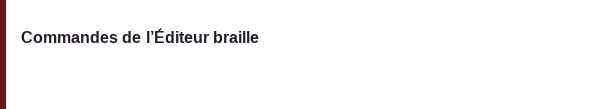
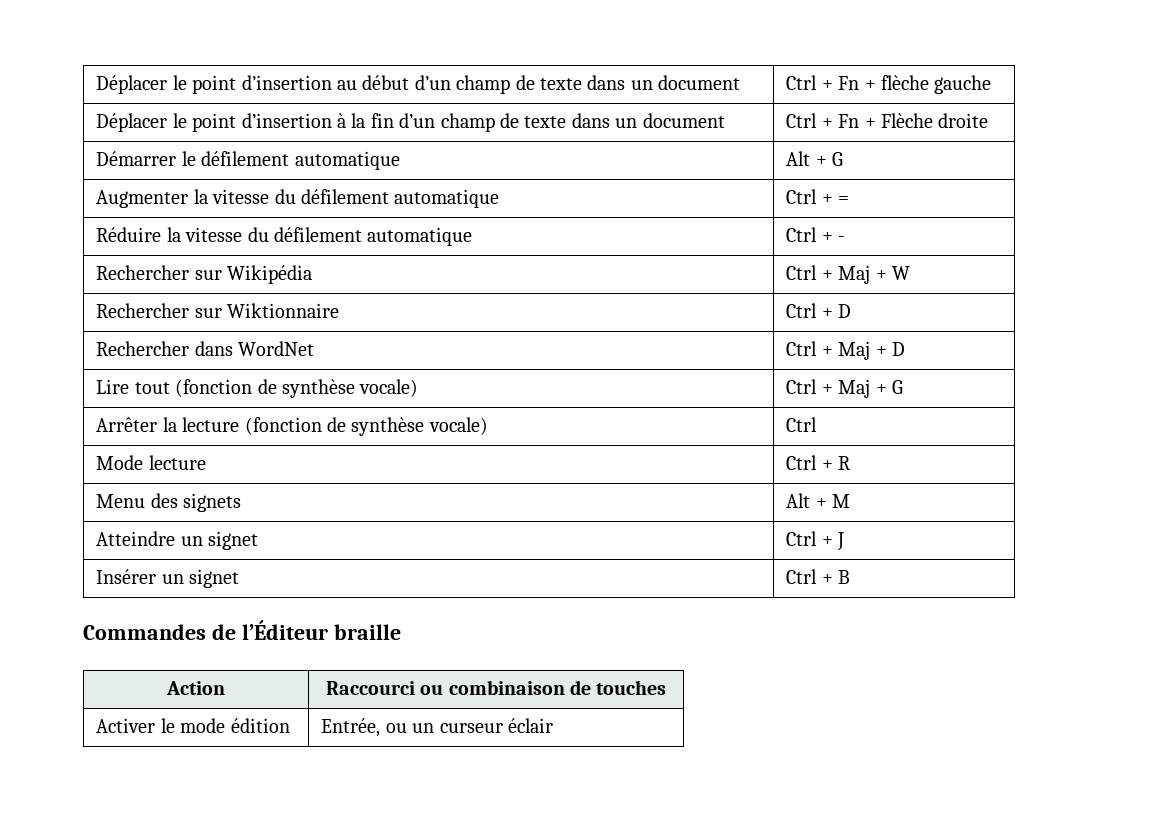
[21,28,259,43] Commandes de l’Éditeur braille -> [96,75,741,94] [786,75,992,94] [96,113,725,132] [786,113,989,128] [96,151,400,170] [786,151,844,166] [96,189,500,208] [786,189,850,204] [96,227,473,246] [786,227,846,242] [96,265,313,284] [786,265,910,284] [96,303,340,318] [786,303,852,318] [96,341,315,356] [786,341,905,360] [96,379,419,398] [786,379,903,398] [96,417,488,436] [786,417,818,432] [96,455,206,470] [786,455,852,470] [96,493,242,512] [786,493,851,508] [96,531,259,550] [786,531,845,551] [96,569,240,588] [786,569,851,584] [83,620,401,640] [166,681,225,695] [325,680,667,695] [96,718,290,733] [321,718,553,737] Déplacer le point d’insertion au début d’un champ de texte dans un document | Ctrl + Fn + flèche gauche // Déplacer le point d’insertion à la fin d’un champ de texte dans un document | Ctrl + Fn + Flèche droite // Démarrer le défilement automatique | Alt + G // Augmenter la vitesse du défilement automatique | Ctrl + = // Réduire la vitesse du défilement automatique | Ctrl + - // Rechercher sur Wikipédia | Ctrl + Maj + W // Rechercher sur Wiktionnaire | Ctrl + D // Rechercher dans WordNet | Ctrl + Maj + D // Lire tout (fonction de synthèse vocale) | Ctrl + Maj + G // Arrêter la lecture (fonction de synthèse vocale) | Ctrl // Mode lecture | Ctrl + R // Menu des signets | Alt + M // Atteindre un signet | Ctrl + J // Insérer un signet | Ctrl + B // Commandes de l’Éditeur braille // Action | Raccourci ou combinaison de touches // Activer le mode édition | Entrée, ou un curseur éclair

